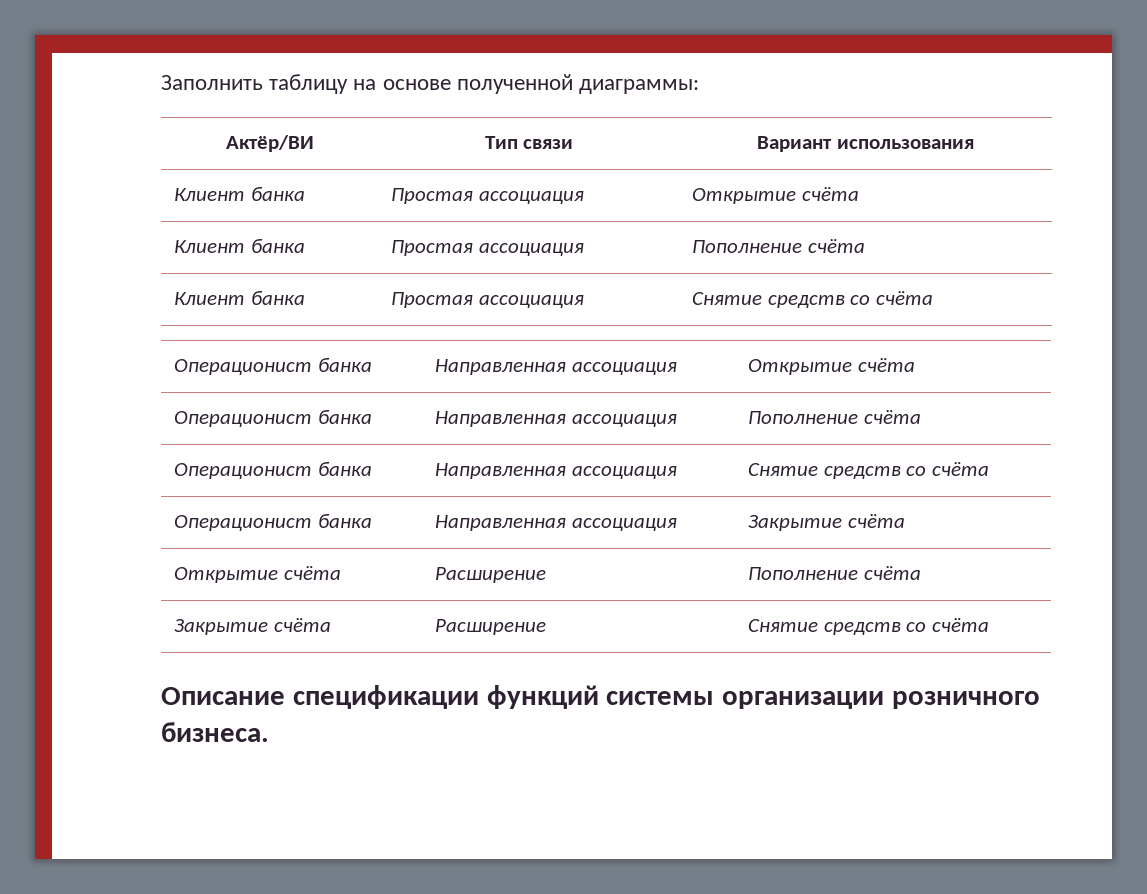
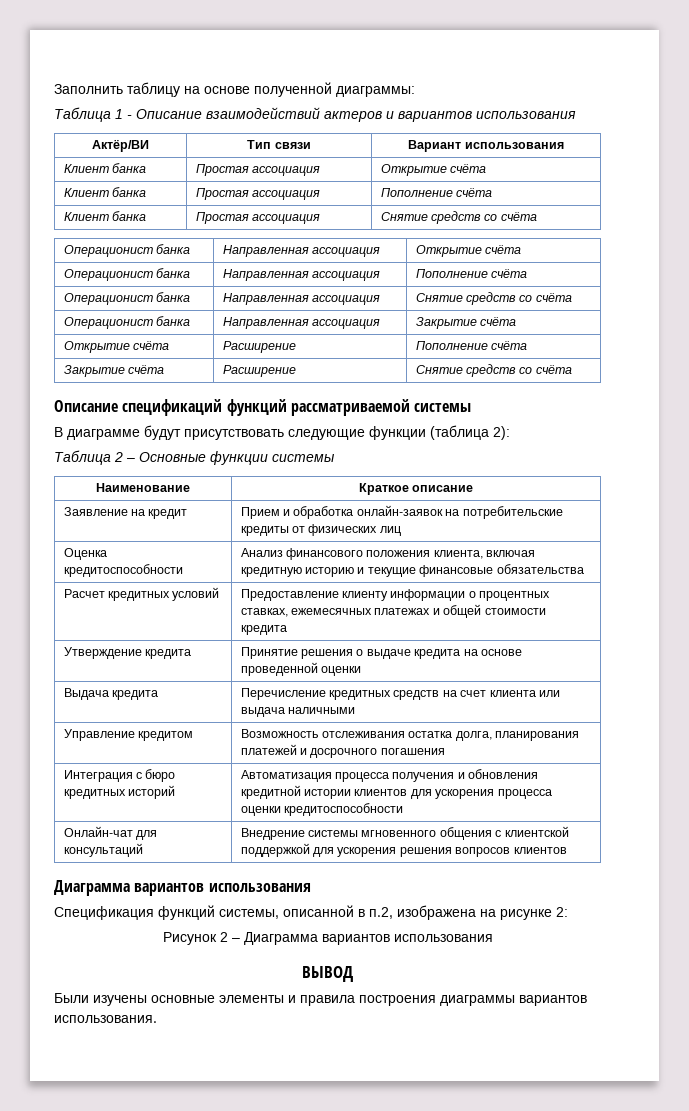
(700, 86) none -> [54,107,576,122] // Таблица 1 - Описание взаимодействий актеров и вариантов использования
[292,685,1041,709] [161,722,269,742] спецификации функций системы организации розничного бизнеса. -> [122,399,472,416] [54,425,510,440] [54,450,335,465] [96,483,190,492] [358,483,474,495] [63,507,188,519] [240,505,563,519] [240,524,401,536] [63,548,107,560] [63,564,183,577] [240,548,536,560] [240,564,584,577] [63,587,220,601] [240,589,551,601] [240,604,546,618] [240,625,287,635] [63,647,192,659] [240,647,522,659] [240,662,362,676] [63,688,159,700] [240,688,560,700] [240,707,356,717] [63,729,194,741] [240,729,580,741] [240,744,445,758] [63,769,176,782] [63,785,176,799] [240,769,539,782] [240,785,552,799] [240,803,404,816] [63,826,158,840] [63,843,143,857] [240,826,569,840] [240,843,567,857] [54,880,311,896] [54,905,568,920] [162,932,493,945] [302,966,353,982] [54,993,587,1006] [54,1015,157,1023] спецификаций функций рассматриваемой системы // В диаграмме будут присутствовать следующие функции (таблица 2): // Таблица 2 – Основные функции системы // Наименование | Краткое описание // Заявление на кредит | Прием и обработка онлайн-заявок на потребительские кредиты от физических лиц // Оценка кредитоспособности | Анализ финансового положения клиента, включая кредитную историю и текущие финансовые обязательства // Расчет кредитных условий | Предоставление клиенту информации о процентных ставках, ежемесячных платежах и общей стоимости кредита // Утверждение кредита | Принятие решения о выдаче кредита на основе проведенной оценки // Выдача кредита | Перечисление кредитных средств на счет клиента или выдача наличными // Управление кредитом | Возможность отслеживания остатка долга, планирования платежей и досрочного погашения // Интеграция с бюро кредитных историй | Автоматизация процесса получения и обновления кредитной истории клиентов для ускорения процесса оценки кредитоспособности // Онлайн-чат для консультаций | Внедрение системы мгновенного общения с клиентской поддержкой для ускорения решения вопросов клиентов // Диаграмма вариантов использования // Спецификация функций системы, описанной в п.2, изображена на рисунке 2: // Рисунок 2 – Диаграмма вариантов использования // ВЫВОД // Были изучены основные элементы и правила построения диаграммы вариантов использования.

